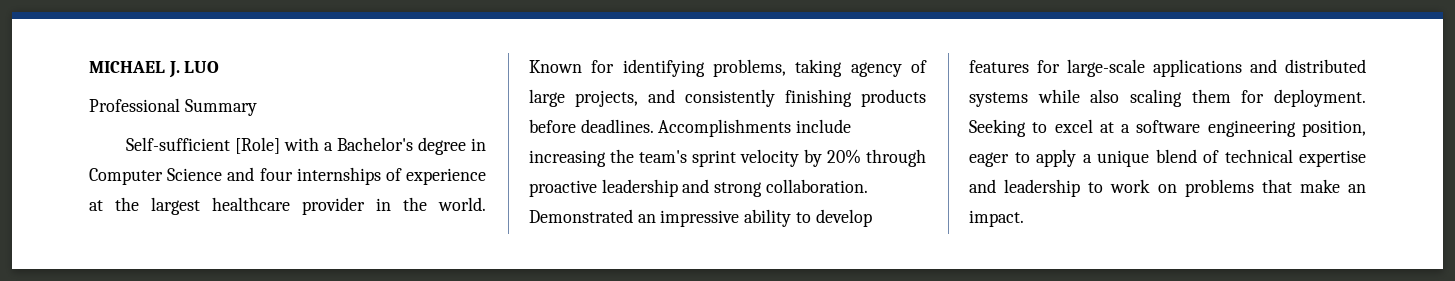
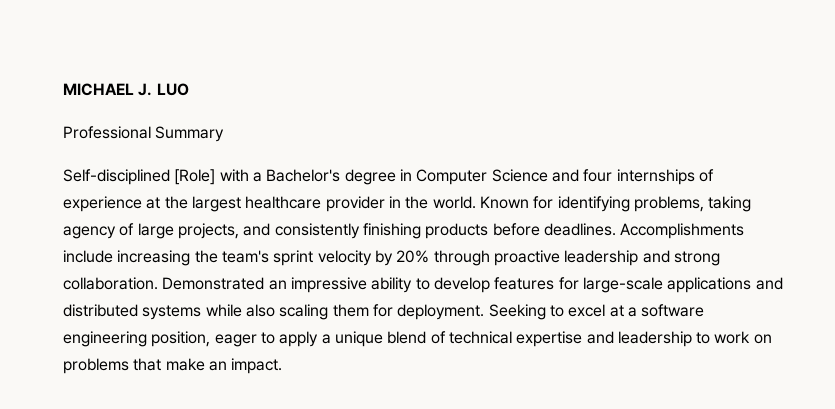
[126,137,231,151] Self-sufficient -> [63,169,170,185] Self-disciplined

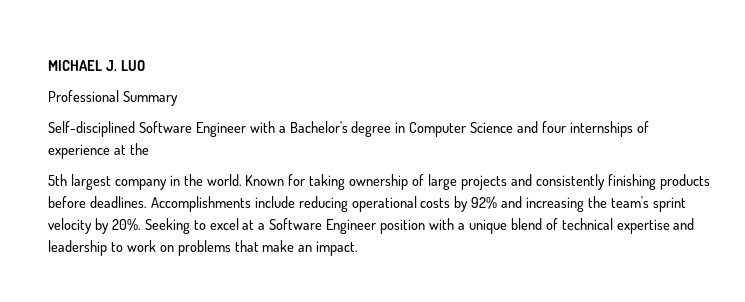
[174,169,216,185] [Role] -> [138,121,246,137] Software Engineer
[191,196,385,212] largest healthcare provider -> [48,174,167,190] // 5th largest company
[557,196,752,212] [63,226,116,239] identifying problems, taking agency -> [309,174,409,190] taking ownership
[177,223,239,239] projects, -> [460,175,507,190] projects
(113, 256) none -> [298,196,523,212] reducing operational costs by 92% and
[396,250,720,266] [63,277,783,293] [63,304,485,320] 20% through proactive leadership and strong collaboration. Demonstrated an impressive ability to develop features for large-scale applications and distributed systems while also scaling them for deployment. -> [111,218,141,231] 20%.
[641,304,705,317] [63,331,319,347] software engineering position, eager to apply -> [269,218,455,234] Software Engineer position with

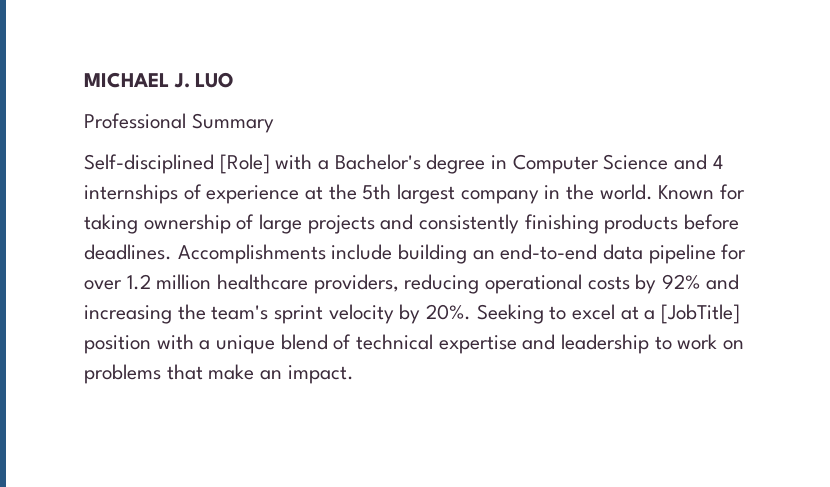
[138,121,246,137] Software Engineer -> [219,154,270,174] [Role]
[542,121,567,133] four -> [712,155,723,169] 4
(149, 149) // -> (357, 192) none
(295, 202) none -> [398,244,747,264] [84,274,399,294] building an end-to-end data pipeline for over 1.2 million healthcare providers,
[269,218,377,234] Software Engineer -> [661,304,741,324] [JobTitle]

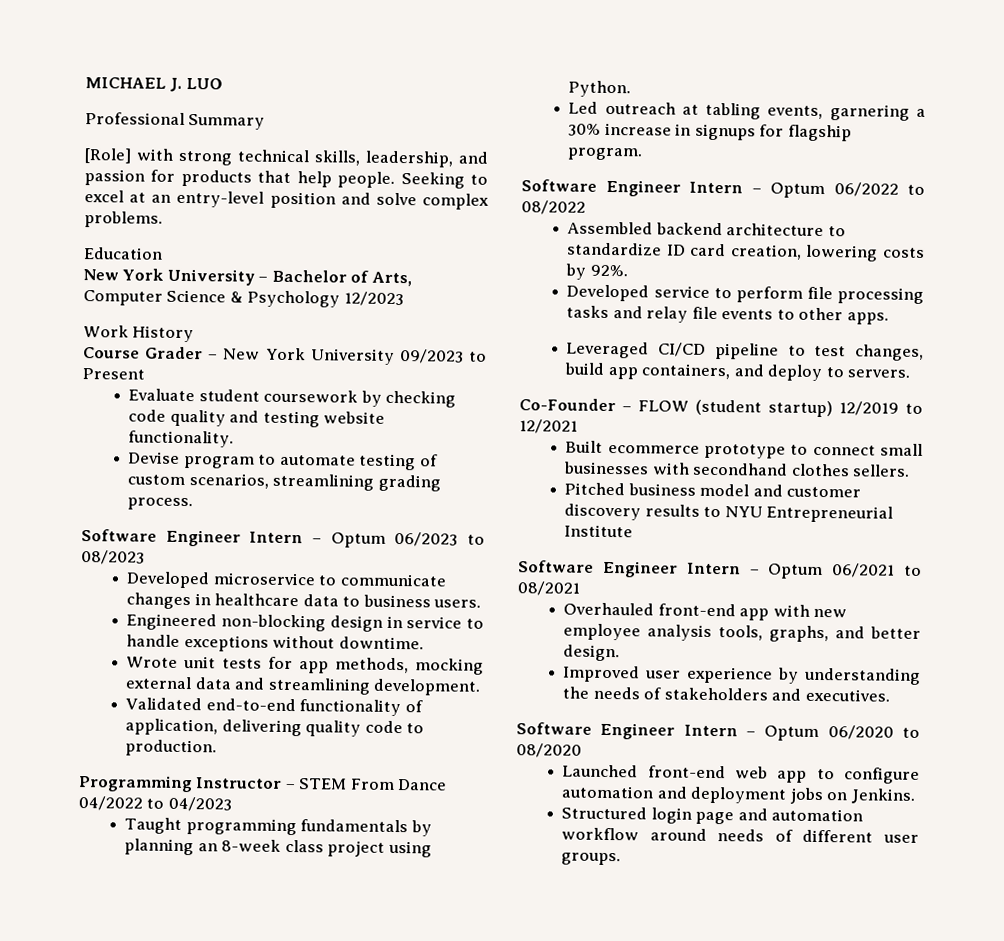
[84,154,214,174] Self-disciplined -> (266, 122) none
[318,154,723,174] [84,184,746,204] [84,214,740,234] [84,244,747,264] [84,274,739,294] [84,304,741,324] [84,334,745,354] [84,364,354,384] a Bachelor's degree in Computer Science and 4 internships of experience at the 5th largest company in the world. Known for taking ownership of large projects and consistently finishing products before deadlines. Accomplishments include building an end-to-end data pipeline for over 1.2 million healthcare providers, reducing operational costs by 92% and increasing the team's sprint velocity by 20%. Seeking to excel at a [JobTitle] position with a unique blend of technical expertise and leadership to work on problems that make an impact. -> [178,149,489,168] [84,169,488,189] [84,190,490,210] [84,211,163,228] [83,247,163,260] [83,268,412,287] [83,289,404,308] [83,325,195,343] [83,346,487,365] [82,368,145,380] [128,388,457,408] [128,409,386,428] [128,430,235,448] [128,451,438,471] [127,473,441,492] [127,497,194,511] [81,529,485,548] [81,550,145,565] [126,571,447,589] [126,592,482,610] [126,613,484,632] [126,634,424,652] [126,656,484,675] [125,676,482,696] [125,697,423,717] [125,718,425,737] [125,739,218,757] [78,775,448,793] [78,796,232,812] [124,817,432,837] [124,838,432,858] [568,80,632,98] [568,101,926,121] [568,122,852,142] [567,147,644,161] [521,179,925,199] [521,200,586,215] [567,221,846,237] [567,242,925,262] [565,263,628,280] [566,284,924,304] [566,305,889,325] [566,341,924,361] [564,362,911,382] [519,398,923,418] [519,419,578,434] [565,440,923,459] [563,461,911,477] [564,482,862,498] [564,503,894,523] [564,524,634,538] [518,560,922,580] [517,581,580,596] [563,602,848,621] [563,623,921,643] [563,644,621,662] [563,665,921,685] [562,686,890,702] [516,722,920,742] [516,743,582,758] [562,764,920,784] [561,785,916,805] [561,806,864,825] [561,827,919,843] [561,852,622,866] strong technical skills, leadership, and passion for products that help people. Seeking to excel at an entry-level position and solve complex problems. // Education // New York University – Bachelor of Arts, Computer Science & Psychology 12/2023 // Work History // Course Grader – New York University 09/2023 to Present // Evaluate student coursework by checking code quality and testing website functionality. // Devise program to automate testing of custom scenarios, streamlining grading process. // Software Engineer Intern – Optum 06/2023 to 08/2023 // Developed microservice to communicate changes in healthcare data to business users. // Engineered non-blocking design in service to handle exceptions without downtime. // Wrote unit tests for app methods, mocking external data and streamlining development. // Validated end-to-end functionality of application, delivering quality code to production. // Programming Instructor – STEM From Dance 04/2022 to 04/2023 // Taught programming fundamentals by planning an 8-week class project using Python. // Led outreach at tabling events, garnering a 30% increase in signups for flagship program. // Software Engineer Intern – Optum 06/2022 to 08/2022 // Assembled backend architecture to standardize ID card creation, lowering costs by 92%. // Developed service to perform file processing tasks and relay file events to other apps. // Leveraged CI/CD pipeline to test changes, build app containers, and deploy to servers. // Co-Founder – FLOW (student startup) 12/2019 to 12/2021 // Built ecommerce prototype to connect small businesses with secondhand clothes sellers. // Pitched business model and customer discovery results to NYU Entrepreneurial Institute // Software Engineer Intern – Optum 06/2021 to 08/2021 // Overhauled front-end app with new employee analysis tools, graphs, and better design. // Improved user experience by understanding the needs of stakeholders and executives. // Software Engineer Intern – Optum 06/2020 to 08/2020 // Launched front-end web app to configure automation and deployment jobs on Jenkins. // Structured login page and automation workflow around needs of different user groups.

